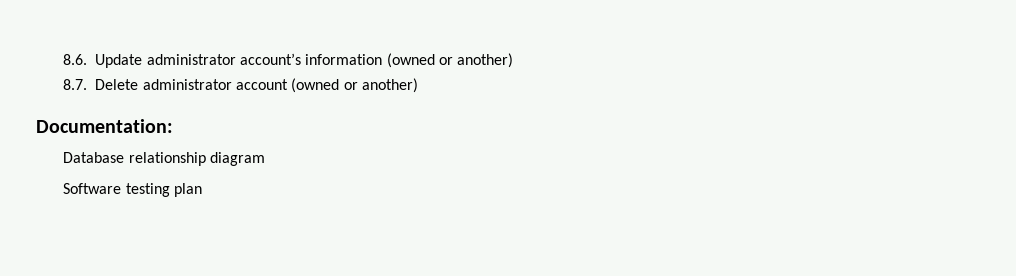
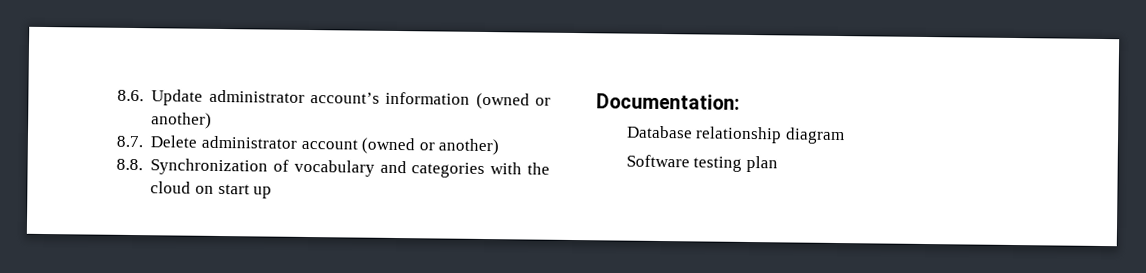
(418, 85) none -> [115,158,550,179] [150,181,273,199] // 8.8. Synchronization of vocabulary and categories with the cloud on start up

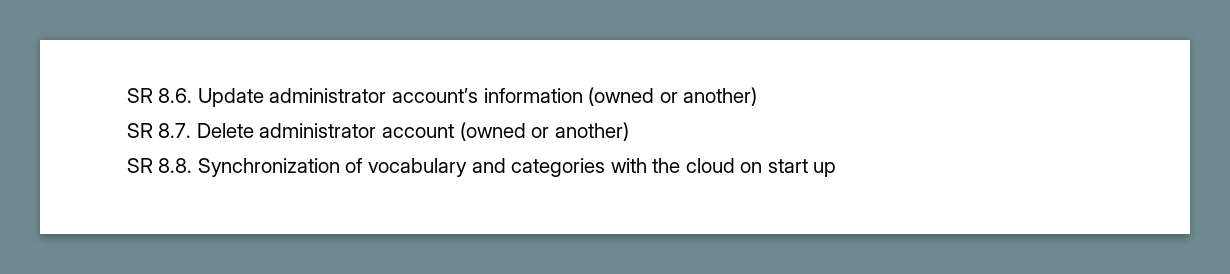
(116, 95) none -> [126,88,153,103] SR
(213, 120) none -> [126,123,153,138] SR
(500, 147) none -> [126,158,153,173] SR
[596,93,740,110] [625,125,846,145] [625,154,779,173] // Documentation: // Database relationship diagram // Software testing plan -> (837, 169) none

